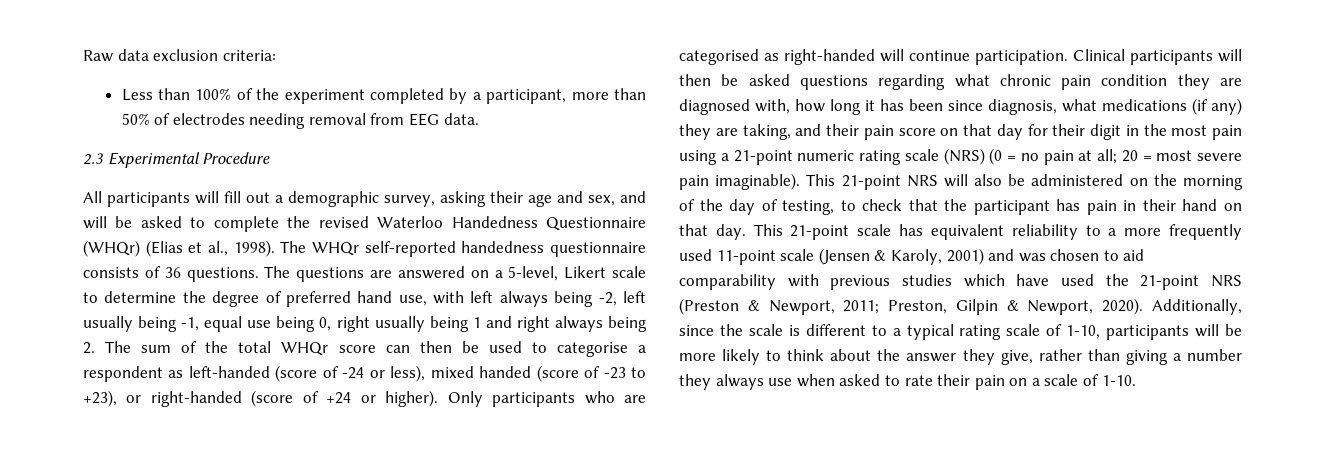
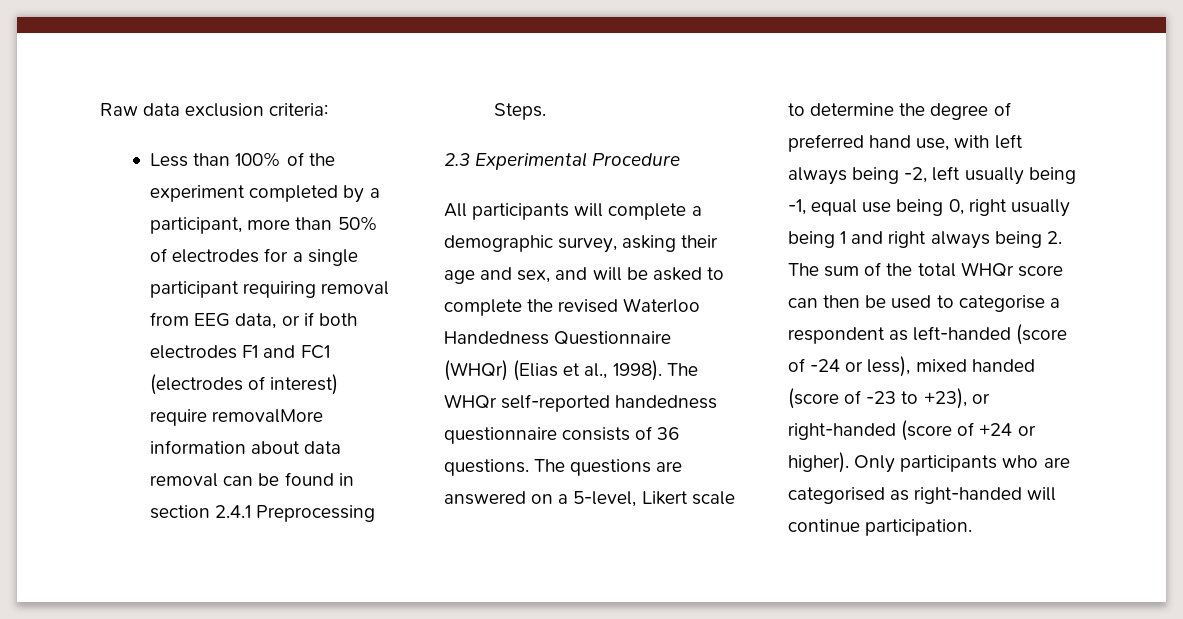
[249,113,479,129] needing removal from EEG data. -> [264,248,358,266] [150,281,390,298] [150,312,357,329] [150,345,330,359] [150,374,339,395] [150,409,324,426] [150,440,342,454] [150,472,354,487] [150,505,376,522] [494,103,547,120] for a single participant requiring removal from EEG data, or if both electrodes F1 and FC1 (electrodes of interest) require removalMore information about data removal can be found in section 2.4.1 Preprocessing Steps.
[224,191,270,203] fill out -> [608,203,687,220] complete
[1073,49,1242,65] [679,74,1242,90] [679,98,1242,115] [679,124,1242,140] [679,148,1242,165] [679,173,1243,190] [679,199,1242,215] [679,224,1242,240] [679,248,1145,265] [679,274,1242,290] [679,298,1242,315] [679,324,1242,340] [679,349,1242,365] [679,374,1136,390] Clinical participants will then be asked questions regarding what chronic pain condition they are diagnosed with, how long it has been since diagnosis, what medications (if any) they are taking, and their pain score on that day for their digit in the most pain using a 21-point numeric rating scale (NRS) (0 = no pain at all; 20 = most severe pain imaginable). This 21-point NRS will also be administered on the morning of the day of testing, to check that the participant has pain in their hand on that day. This 21-point scale has equivalent reliability to a more frequently used 11-point scale (Jensen & Karoly, 2001) and was chosen to aid comparability with previous studies which have used the 21-point NRS (Preston & Newport, 2011; Preston, Gilpin & Newport, 2020). Additionally, since the scale is different to a typical rating scale of 1-10, participants will be more likely to think about the answer they give, rather than giving a number they always use when asked to rate their pain on a scale of 1-10. -> (973, 527) none

